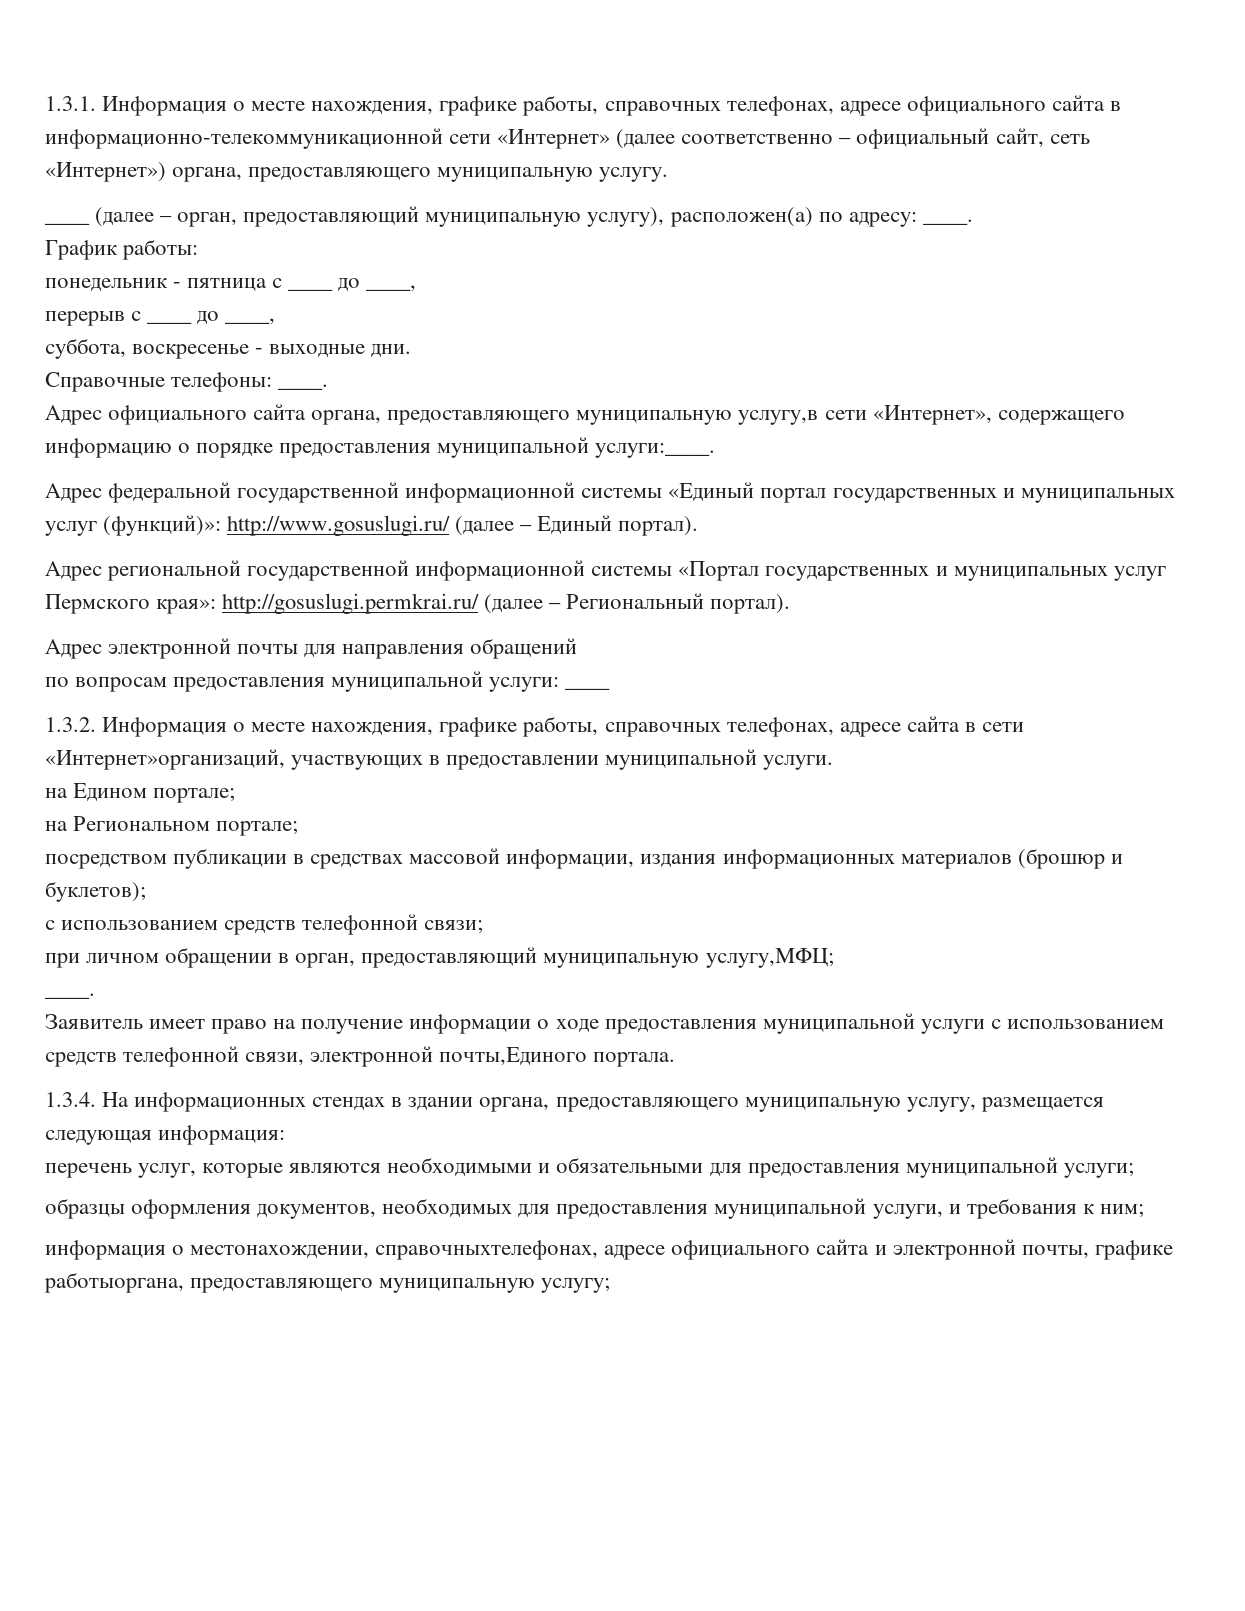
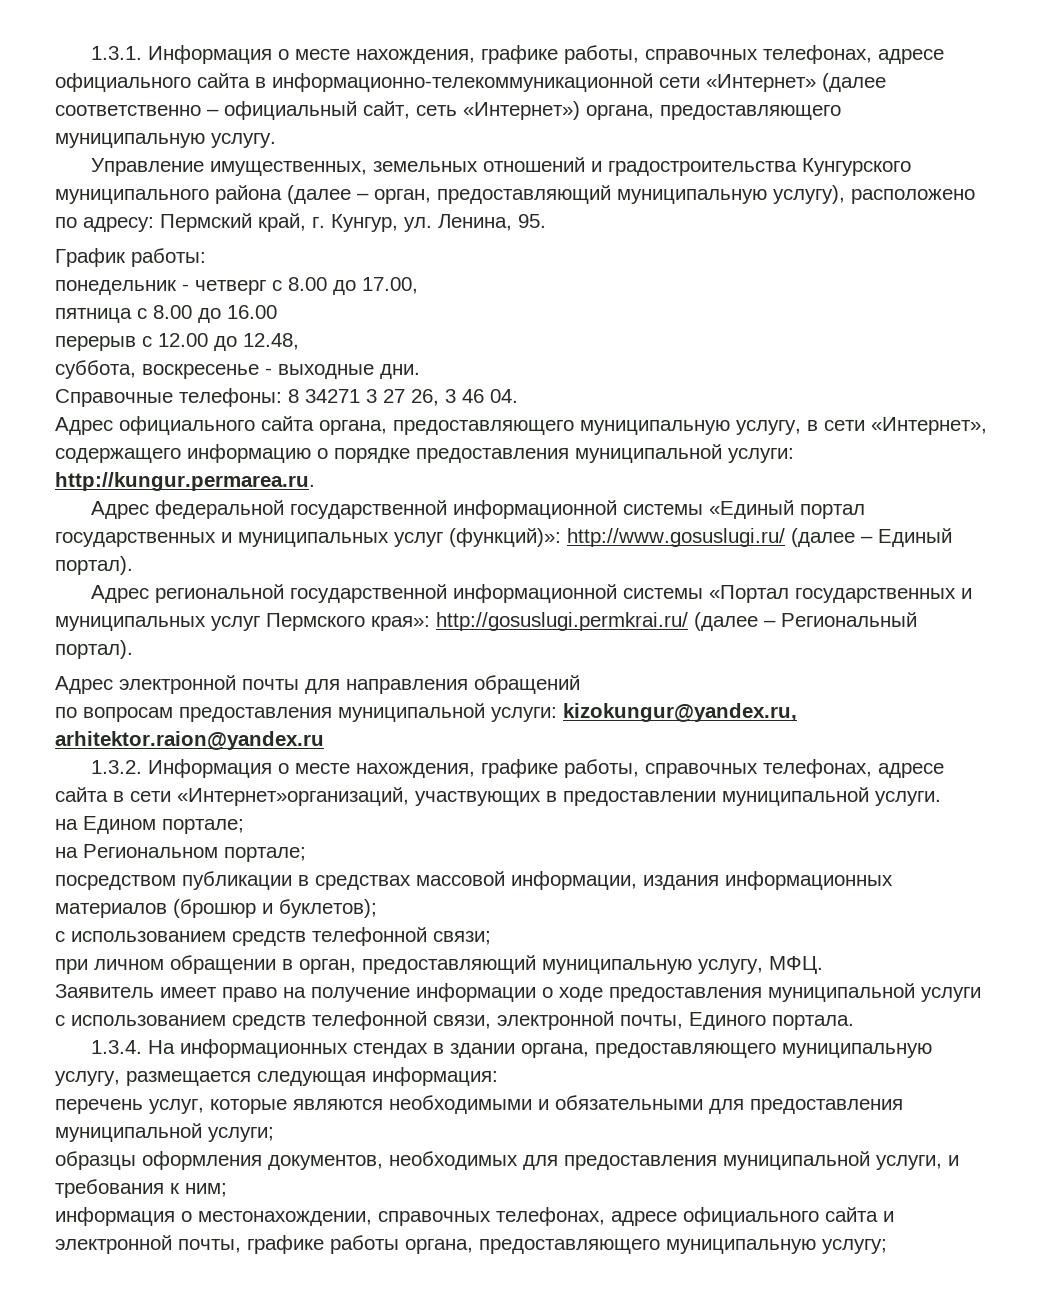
[45,222,90,225] ____ -> [90,157,911,176] [55,185,282,204] Управление имущественных, земельных отношений и градостроительства Кунгурского муниципального района
[669,207,813,227] расположен(а) -> [851,189,975,204] расположено
[922,219,973,225] [45,239,199,260] [45,278,283,292] [288,278,417,292] ____. // График работы: // понедельник - пятница с ____ до ____, -> [160,213,546,232] [55,248,206,267] [55,277,418,295] [55,305,277,323] Пермский край, г. Кунгур, ул. Ленина, 95. // График работы: // понедельник - четверг с 8.00 до 17.00, // пятница с 8.00 до 16.00
[147,311,276,325] ____ до ____, -> [158,333,299,351] 12.00 до 12.48,
[278,384,329,390] ____. -> [288,389,518,406] 8 34271 3 27 26, 3 46 04.
[738,410,819,425] услугу,в -> [736,420,818,435] услугу, в
[595,443,716,458] услуги:____. -> [728,448,794,463] [55,472,315,491] услуги: http://kungur.permarea.ru.
[565,687,611,690] ____ -> [563,703,797,722] [55,731,324,750] kizokungur@yandex.ru, arhitektor.raion@yandex.ru
[705,948,834,968] [45,993,95,999] услугу,МФЦ; // ____. -> [698,956,823,974] услугу, МФЦ.
[439,1047,588,1066] почты,Единого -> [620,1012,766,1030] почты, Единого
[375,1240,599,1260] справочныхтелефонах, -> [378,1207,605,1226] справочных телефонах,
[44,1272,184,1293] работыоргана, -> [330,1235,473,1254] работы органа,

